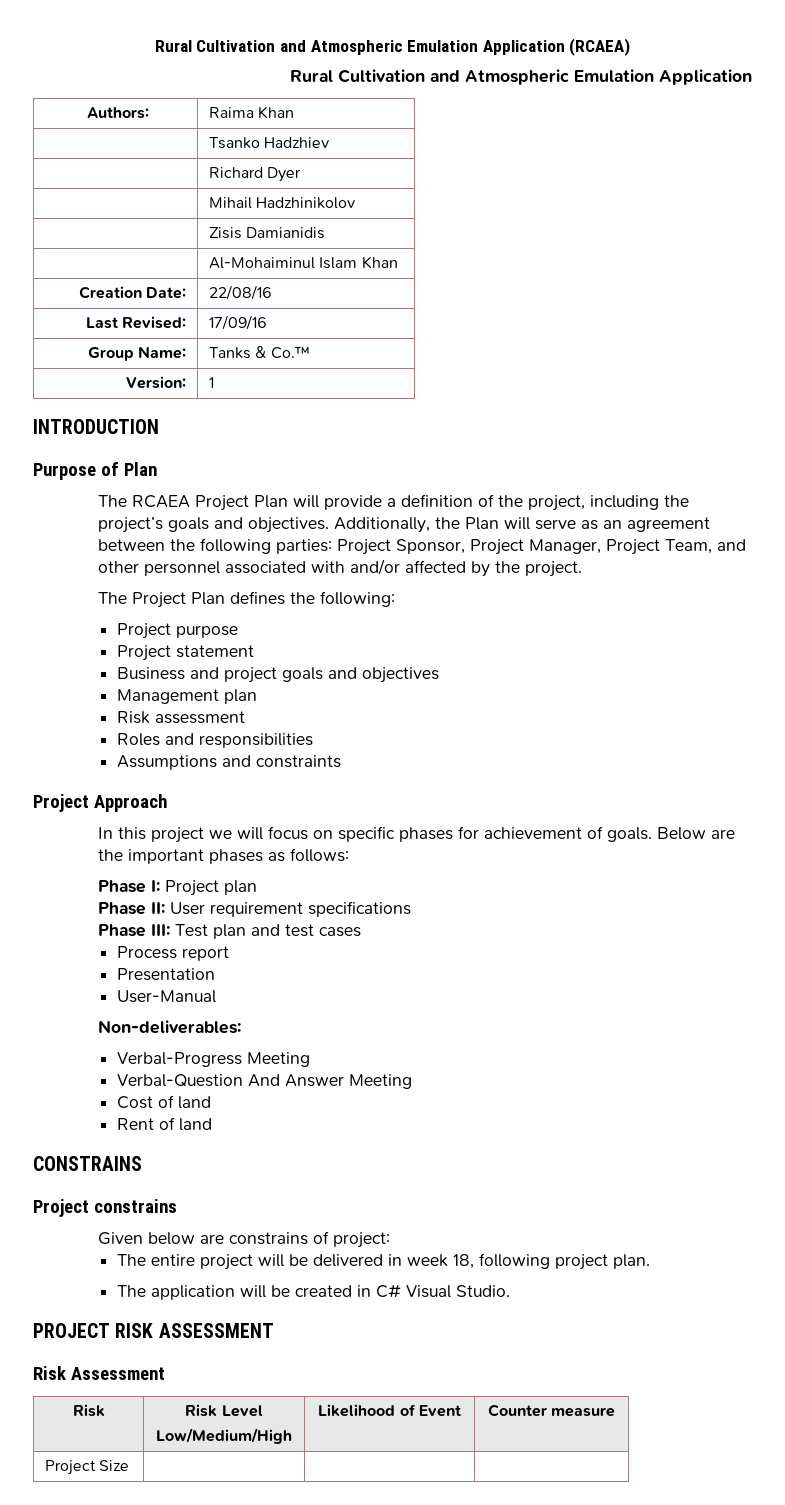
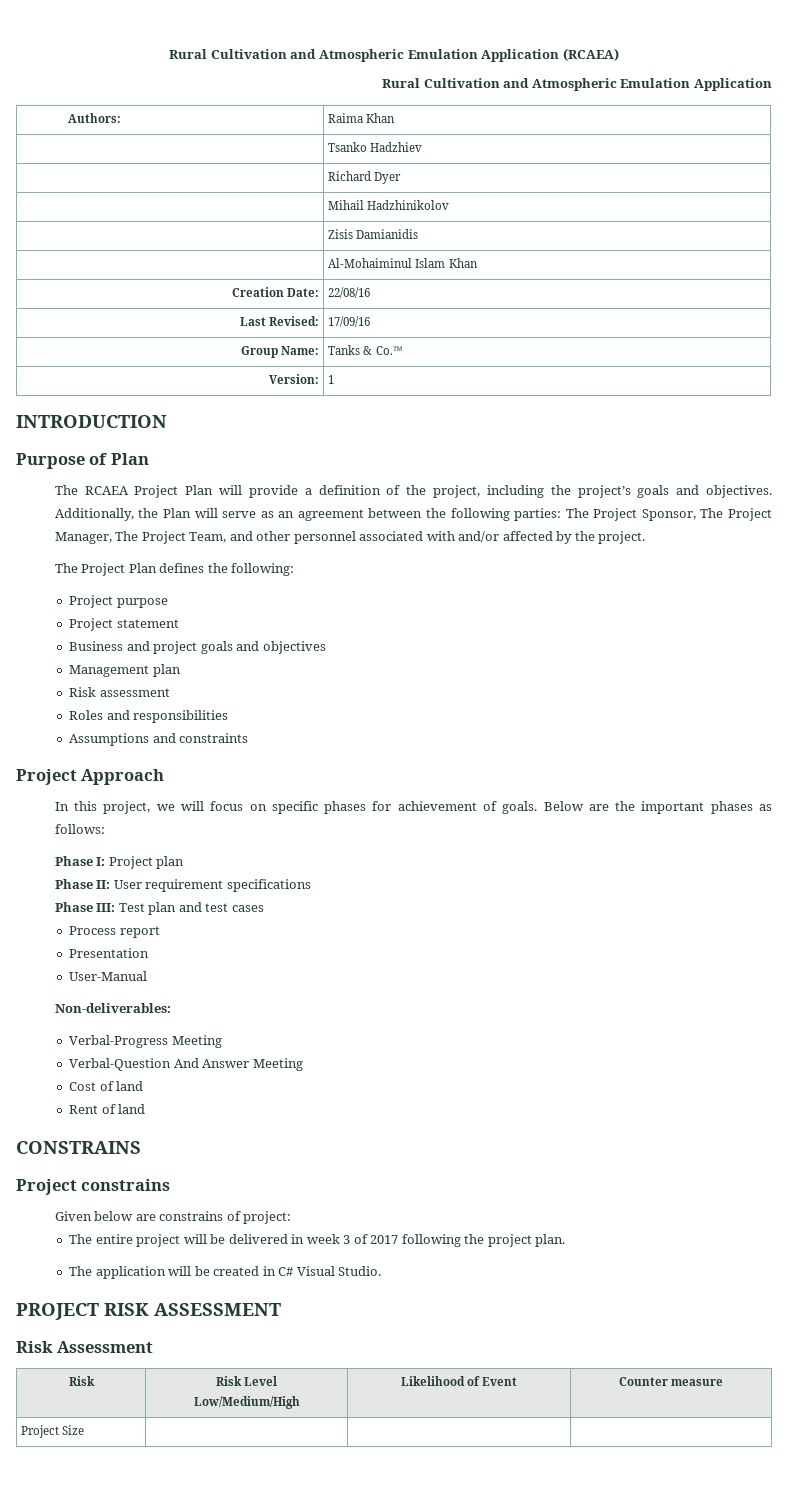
(332, 546) none -> [565,508,589,518] The
(465, 546) none -> [700,508,724,518] The
(601, 546) none -> [115,531,139,541] The
[150,827,204,843] project -> [103,801,151,814] project,
[453,1253,551,1269] 18, following -> [343,1234,485,1247] 3 of 2017 following the

